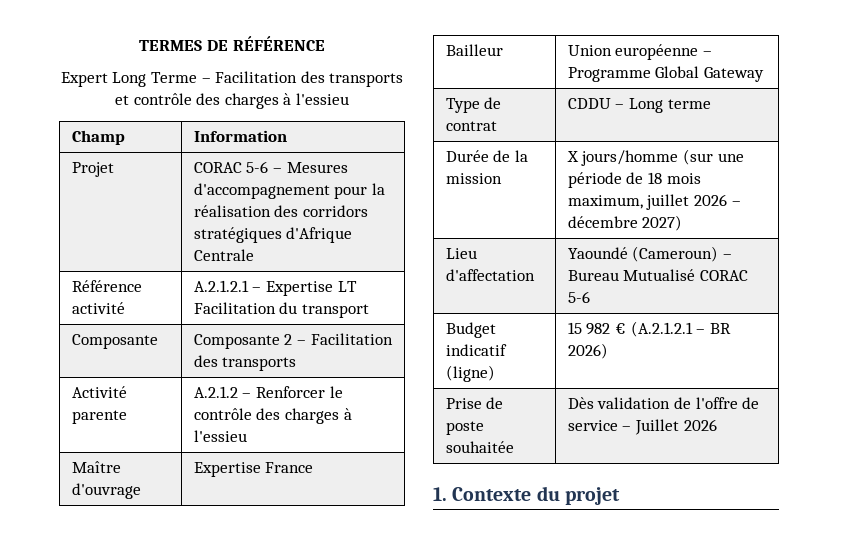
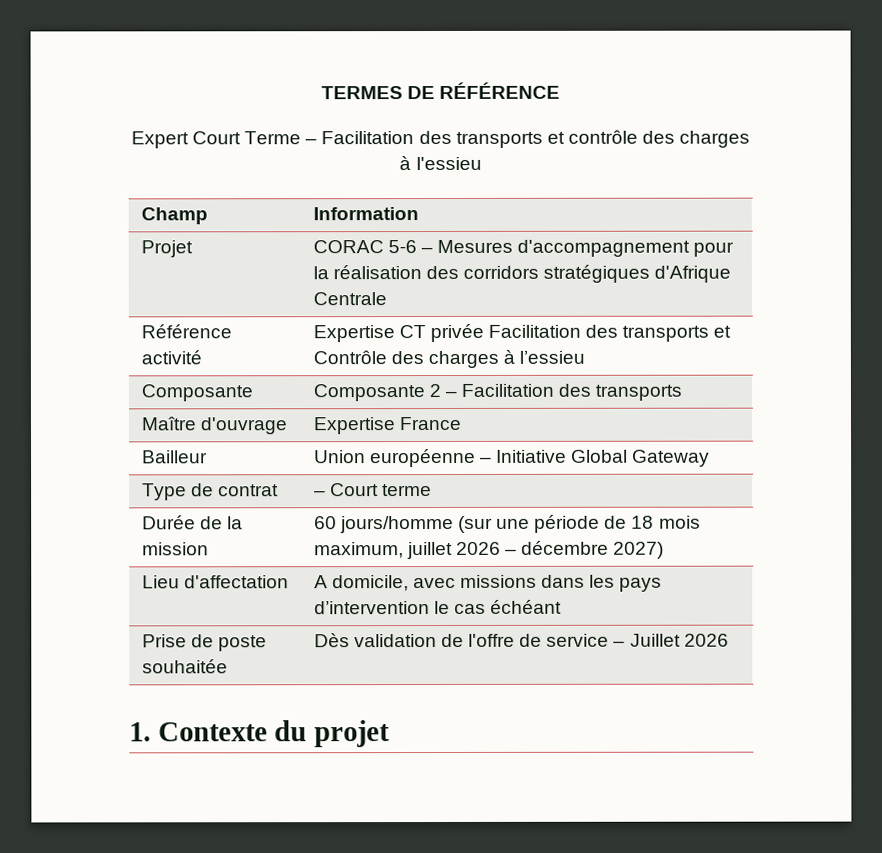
[112,72,147,87] Long -> [191,131,241,145] Court
[193,280,357,296] [193,302,369,318] A.2.1.2.1 – Expertise LT Facilitation du transport -> [312,323,732,343] [312,349,586,369] Expertise CT privée Facilitation des transports et Contrôle des charges à l’essieu
[71,386,127,398] [71,410,127,424] [193,386,343,398] [193,408,352,424] [193,430,247,442] // Activité parente | A.2.1.2 – Renforcer le contrôle des charges à l'essieu -> (683, 392) none
[567,67,651,82] Programme -> [496,449,568,463] Initiative
[567,98,663,113] CDDU – Long -> [313,483,379,497] – Court
[566,151,579,162] X -> [313,516,337,530] 60
[567,246,732,262] [567,269,748,281] [567,291,590,303] [445,322,496,338] [445,344,507,356] [445,365,495,382] [567,321,731,337] [567,343,608,359] Yaoundé (Cameroun) – Bureau Mutualisé CORAC 5-6 // Budget indicatif (ligne) | 15 982 € (A.2.1.2.1 – BR 2026) -> [313,574,663,592] [313,599,563,615] A domicile, avec missions dans les pays d’intervention le cas échéant

